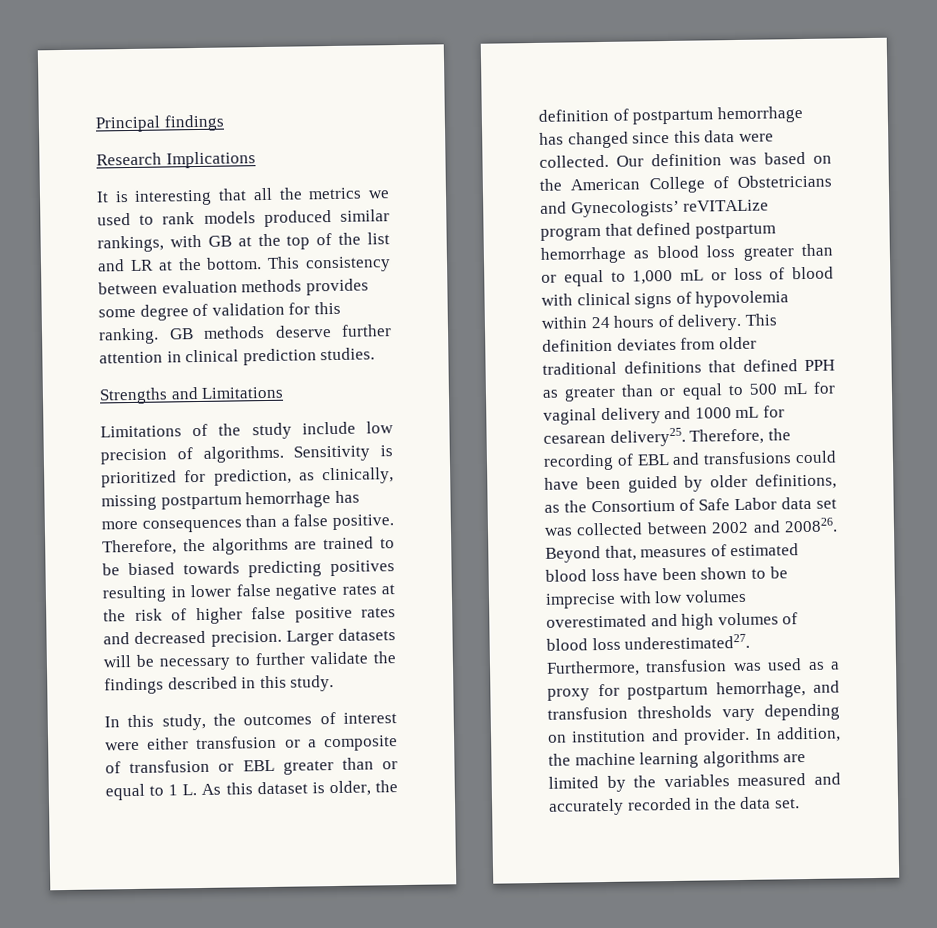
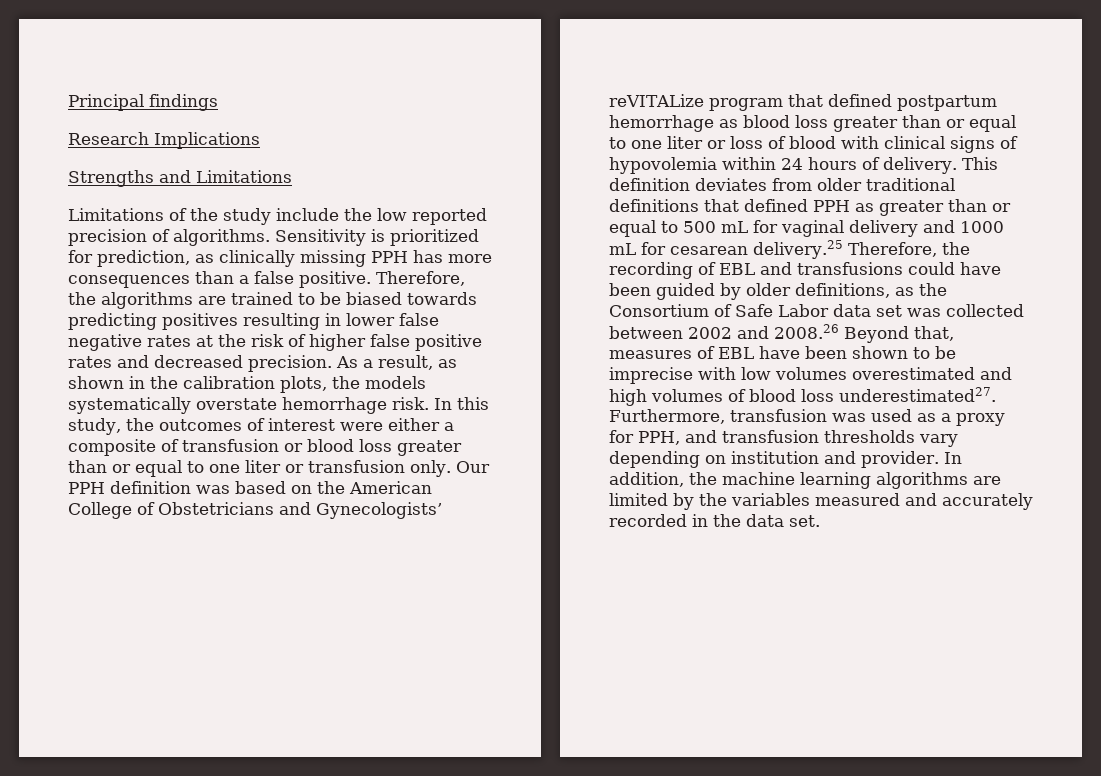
[96,187,391,206] [97,209,390,228] [97,232,390,253] [97,256,391,273] [98,278,369,296] [98,301,341,321] [98,324,392,345] [99,347,376,366] // It is interesting that all the metrics we used to rank models produced similar rankings, with GB at the top of the list and LR at the bottom. This consistency between evaluation methods provides some degree of validation for this ranking. GB methods deserve further attention in clinical prediction studies. -> (260, 140) none
[366,421,394,434] low -> [344,208,487,225] the low reported
[322,467,394,485] [101,491,332,511] clinically, missing postpartum hemorrhage -> [219,250,408,267] clinically missing PPH
[285,628,396,646] [103,651,396,671] [104,675,335,695] Larger datasets will be necessary to further validate the findings described in this study. // -> [336,355,457,370] [68,376,426,393] [68,397,429,414] As a result, as shown in the calibration plots, the models systematically overstate hemorrhage risk.
[196,735,301,750] transfusion or -> (440, 424) none
[242,757,398,775] [105,780,398,801] [538,106,803,125] [539,130,774,149] [539,154,644,168] EBL greater than or equal to 1 L. As this dataset is older, the definition of postpartum hemorrhage has changed since this data were collected. Our -> [307,439,462,456] [68,460,490,477] [68,482,105,494] blood loss greater than or equal to one liter or transfusion only. Our PPH
[632,269,704,285] 1,000 mL -> [631,136,703,149] one liter
[609,427,686,447] delivery25. -> [753,240,843,259] delivery.25
[784,517,838,533] 200826. -> [774,324,839,339] 2008.26
[730,543,800,557] [545,568,620,582] estimated blood loss -> [718,347,754,359] EBL
[627,681,806,700] postpartum hemorrhage, -> [638,431,680,445] PPH,

